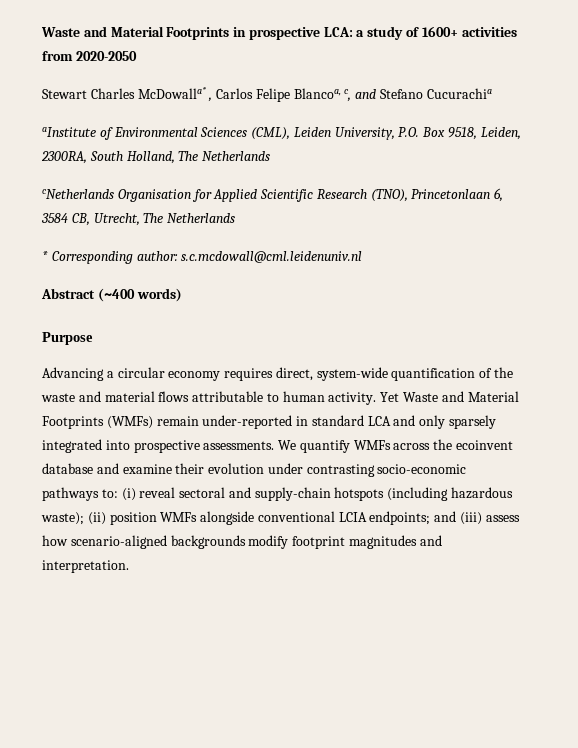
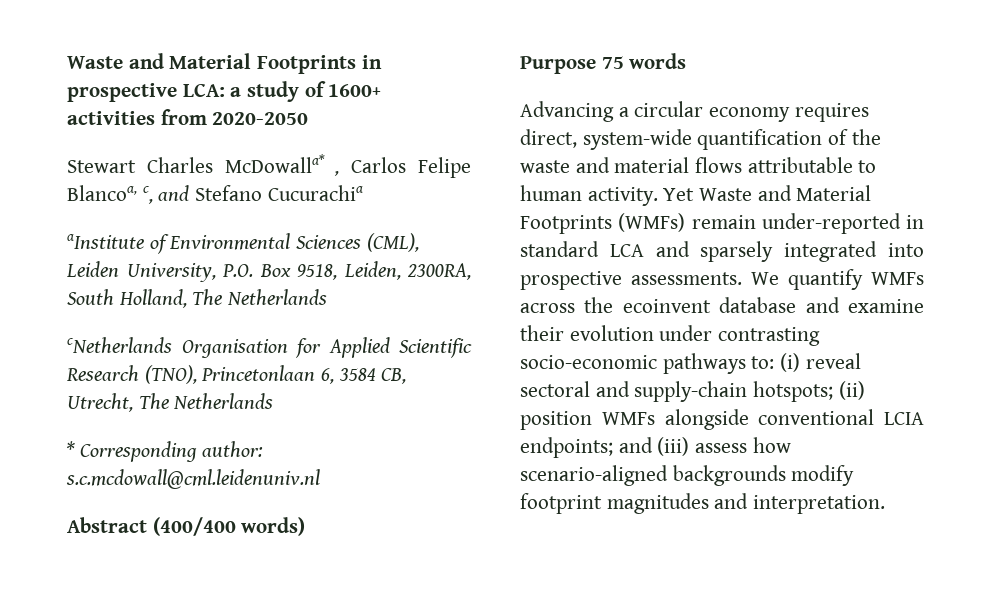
[97,288,135,302] (~400 -> [152,517,236,536] (400/400
(93, 338) none -> [601,53,687,69] 75 words
[419,415,446,429] only -> (690, 249) none
[334,487,514,501] [41,512,84,525] hotspots (including hazardous waste); -> [753,381,834,402] hotspots;

